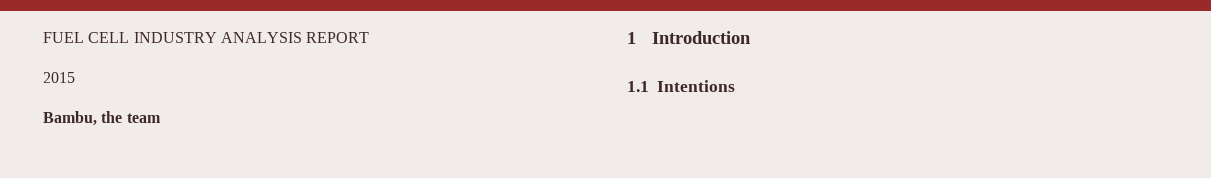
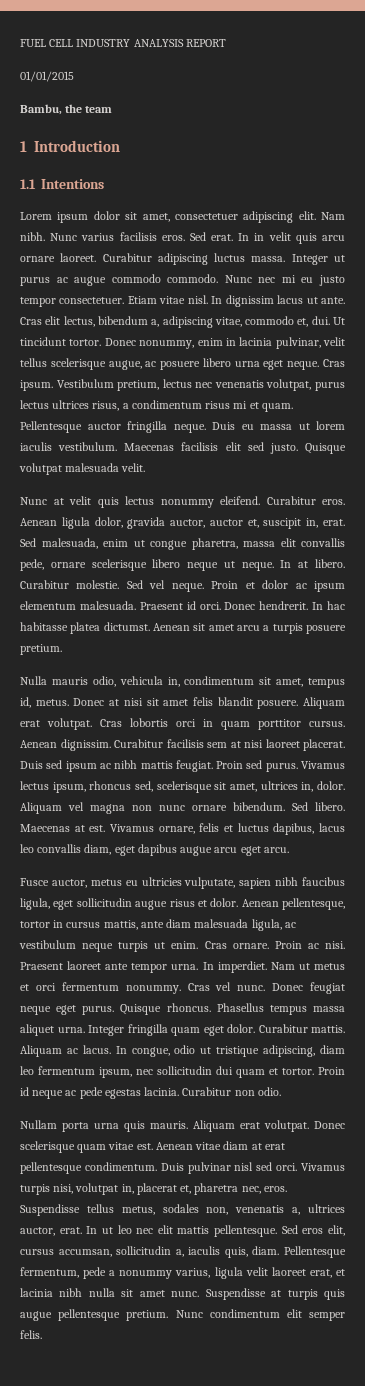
[43,72,75,83] 2015 -> [20,71,74,82] 01/01/2015
(735, 86) none -> [20,211,345,223] [20,232,345,244] [20,253,345,265] [20,274,345,286] [20,295,345,307] [20,316,345,328] [20,337,345,349] [20,358,345,370] [20,379,345,391] [20,400,293,412] [20,421,345,433] [20,442,346,454] [19,463,146,475] [20,496,345,508] [20,517,345,529] [20,538,345,550] [20,559,345,571] [20,580,345,592] [20,601,345,610] [20,622,347,634] [20,644,62,655] [20,676,345,688] [20,697,345,709] [20,718,345,730] [20,739,345,751] [20,760,345,772] [20,781,345,793] [20,802,345,814] [20,823,345,835] [20,844,289,856] [20,877,345,889] [20,898,345,910] [20,919,296,931] [19,940,345,952] [20,961,345,973] [20,982,345,994] [20,1003,345,1015] [20,1024,345,1036] [20,1045,345,1057] [20,1066,345,1078] [20,1087,281,1099] [20,1120,345,1132] [20,1141,285,1153] [20,1162,345,1174] [20,1183,287,1195] [20,1204,345,1216] [20,1225,345,1237] [20,1246,346,1258] [20,1267,345,1279] [20,1288,345,1300] [20,1309,345,1321] [20,1330,42,1339] // Lorem ipsum dolor sit amet, consectetuer adipiscing elit. Nam nibh. Nunc varius facilisis eros. Sed erat. In in velit quis arcu ornare laoreet. Curabitur adipiscing luctus massa. Integer ut purus ac augue commodo commodo. Nunc nec mi eu justo tempor consectetuer. Etiam vitae nisl. In dignissim lacus ut ante. Cras elit lectus, bibendum a, adipiscing vitae, commodo et, dui. Ut tincidunt tortor. Donec nonummy, enim in lacinia pulvinar, velit tellus scelerisque augue, ac posuere libero urna eget neque. Cras ipsum. Vestibulum pretium, lectus nec venenatis volutpat, purus lectus ultrices risus, a condimentum risus mi et quam. Pellentesque auctor fringilla neque. Duis eu massa ut lorem iaculis vestibulum. Maecenas facilisis elit sed justo. Quisque volutpat malesuada velit. // Nunc at velit quis lectus nonummy eleifend. Curabitur eros. Aenean ligula dolor, gravida auctor, auctor et, suscipit in, erat. Sed malesuada, enim ut congue pharetra, massa elit convallis pede, ornare scelerisque libero neque ut neque. In at libero. Curabitur molestie. Sed vel neque. Proin et dolor ac ipsum elementum malesuada. Praesent id orci. Donec hendrerit. In hac habitasse platea dictumst. Aenean sit amet arcu a turpis posuere pretium. // Nulla mauris odio, vehicula in, condimentum sit amet, tempus id, metus. Donec at nisi sit amet felis blandit posuere. Aliquam erat volutpat. Cras lobortis orci in quam porttitor cursus. Aenean dignissim. Curabitur facilisis sem at nisi laoreet placerat. Duis sed ipsum ac nibh mattis feugiat. Proin sed purus. Vivamus lectus ipsum, rhoncus sed, scelerisque sit amet, ultrices in, dolor. Aliquam vel magna non nunc ornare bibendum. Sed libero. Maecenas at est. Vivamus ornare, felis et luctus dapibus, lacus leo convallis diam, eget dapibus augue arcu eget arcu. // Fusce auctor, metus eu ultricies vulputate, sapien nibh faucibus ligula, eget sollicitudin augue risus et dolor. Aenean pellentesque, tortor in cursus mattis, ante diam malesuada ligula, ac vestibulum neque turpis ut enim. Cras ornare. Proin ac nisi. Praesent laoreet ante tempor urna. In imperdiet. Nam ut metus et orci fermentum nonummy. Cras vel nunc. Donec feugiat neque eget purus. Quisque rhoncus. Phasellus tempus massa aliquet urna. Integer fringilla quam eget dolor. Curabitur mattis. Aliquam ac lacus. In congue, odio ut tristique adipiscing, diam leo fermentum ipsum, nec sollicitudin dui quam et tortor. Proin id neque ac pede egestas lacinia. Curabitur non odio. // Nullam porta urna quis mauris. Aliquam erat volutpat. Donec scelerisque quam vitae est. Aenean vitae diam at erat pellentesque condimentum. Duis pulvinar nisl sed orci. Vivamus turpis nisi, volutpat in, placerat et, pharetra nec, eros. Suspendisse tellus metus, sodales non, venenatis a, ultrices auctor, erat. In ut leo nec elit mattis pellentesque. Sed eros elit, cursus accumsan, sollicitudin a, iaculis quis, diam. Pellentesque fermentum, pede a nonummy varius, ligula velit laoreet erat, et lacinia nibh nulla sit amet nunc. Suspendisse at turpis quis augue pellentesque pretium. Nunc condimentum elit semper felis.

